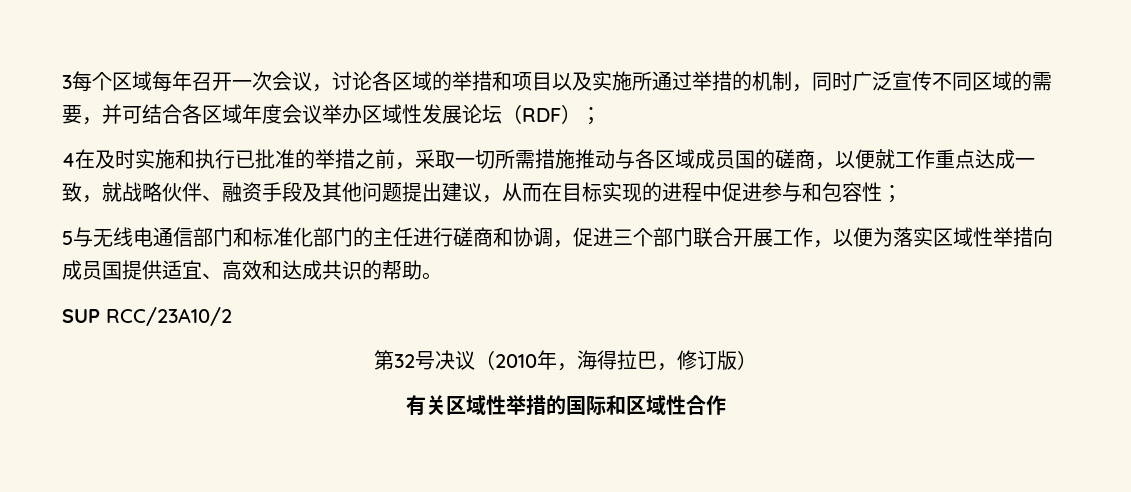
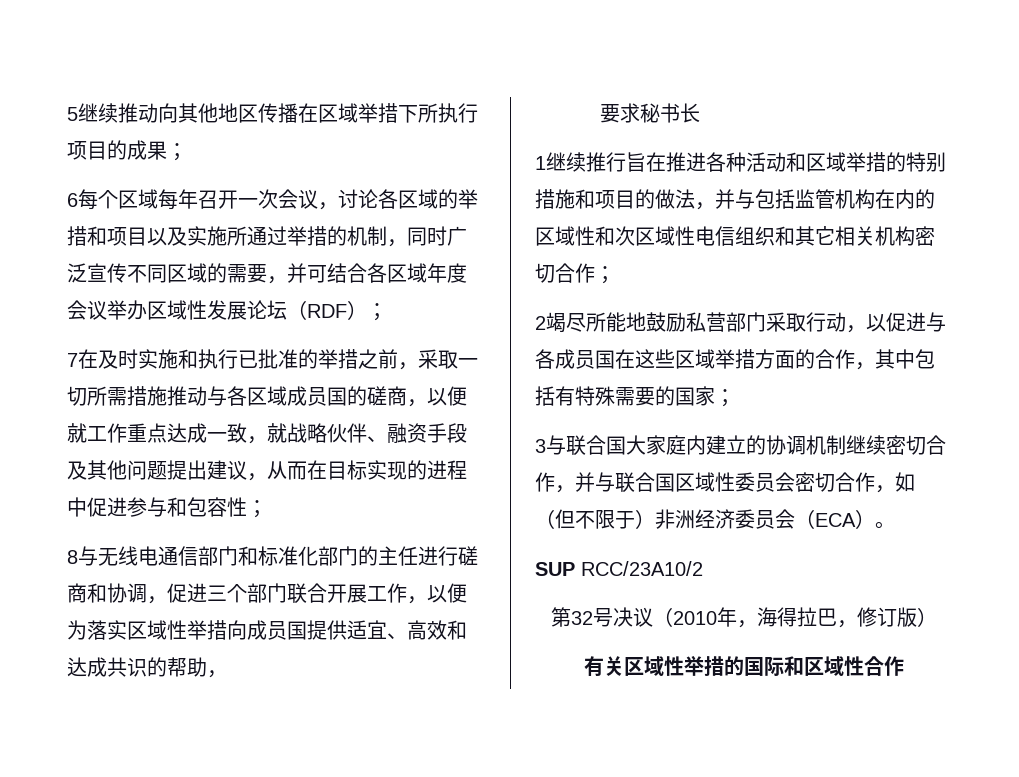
[62,75,72,89] 3 -> [67,103,478,123] [67,140,187,161] [67,193,78,207] 5继续推动向其他地区传播在区域举措下所执行项目的成果； // 6
[62,153,75,167] 4 -> [67,353,78,367] 7
[62,231,73,245] 5 -> [67,550,78,564] 8
(422, 270) none -> [207,670,227,678] [599,103,700,123] [535,152,946,172] [535,189,935,210] [535,226,935,246] [535,263,615,284] [535,312,946,333] [535,349,935,370] [535,386,735,407] [535,435,946,456] [535,472,915,493] [535,509,875,529] ， // 要求秘书长 // 1继续推行旨在推进各种活动和区域举措的特别措施和项目的做法，并与包括监管机构在内的区域性和次区域性电信组织和其它相关机构密切合作； // 2竭尽所能地鼓励私营部门采取行动，以促进与各成员国在这些区域举措方面的合作，其中包括有特殊需要的国家； // 3与联合国大家庭内建立的协调机制继续密切合作，并与联合国区域性委员会密切合作，如（但不限于）非洲经济委员会（ECA）

